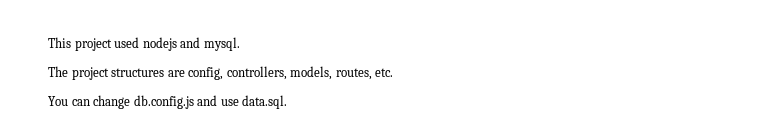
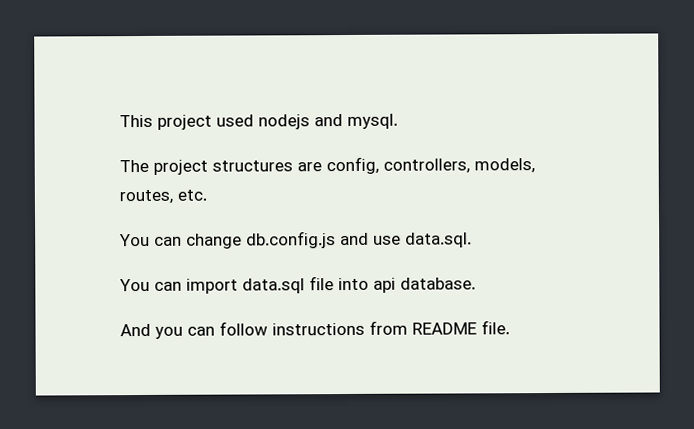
(288, 102) none -> [119,276,476,294] [120,320,510,339] // You can import data.sql file into api database. // And you can follow instructions from README file.

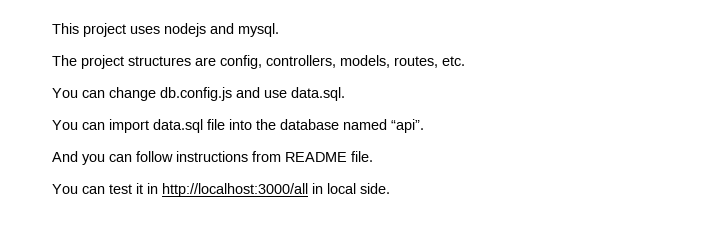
[216,114,254,127] used -> [130,26,160,34] uses
[373,277,476,293] api database. -> [256,119,424,133] the database named “api”.
(510, 327) none -> [52,183,390,197] // You can test it in http://localhost:3000/all in local side.

